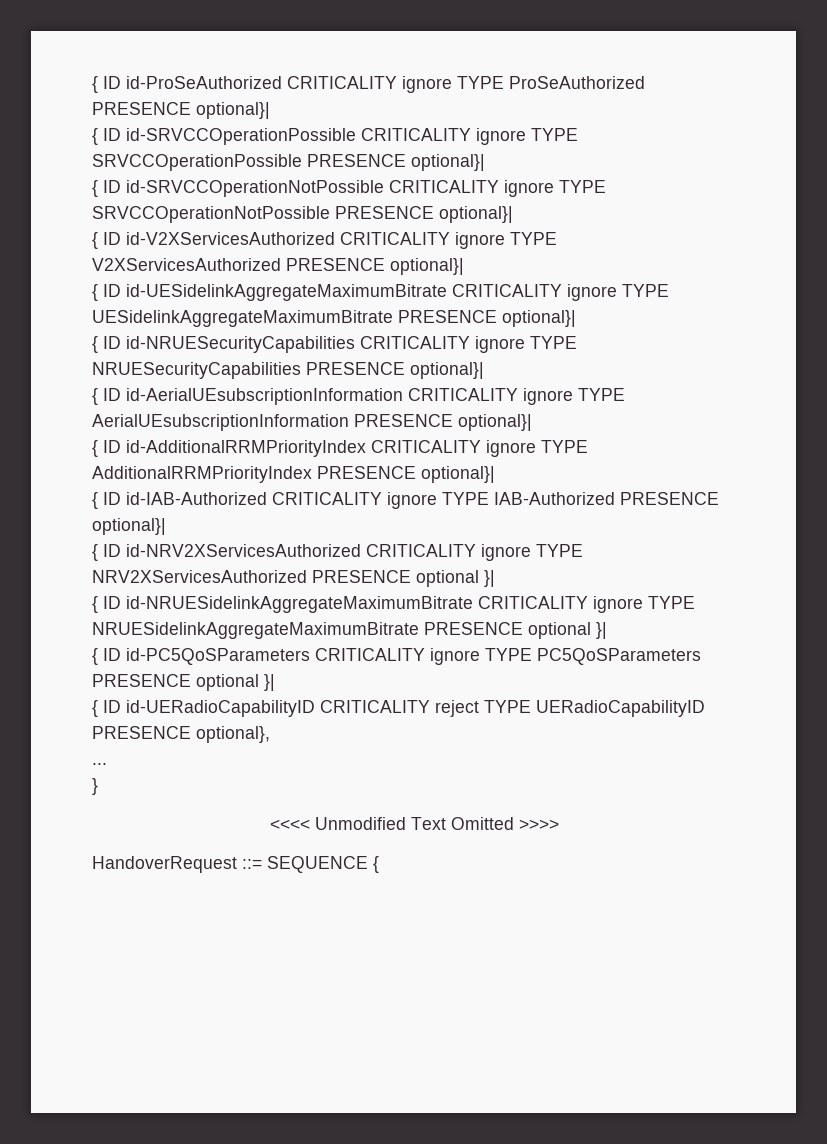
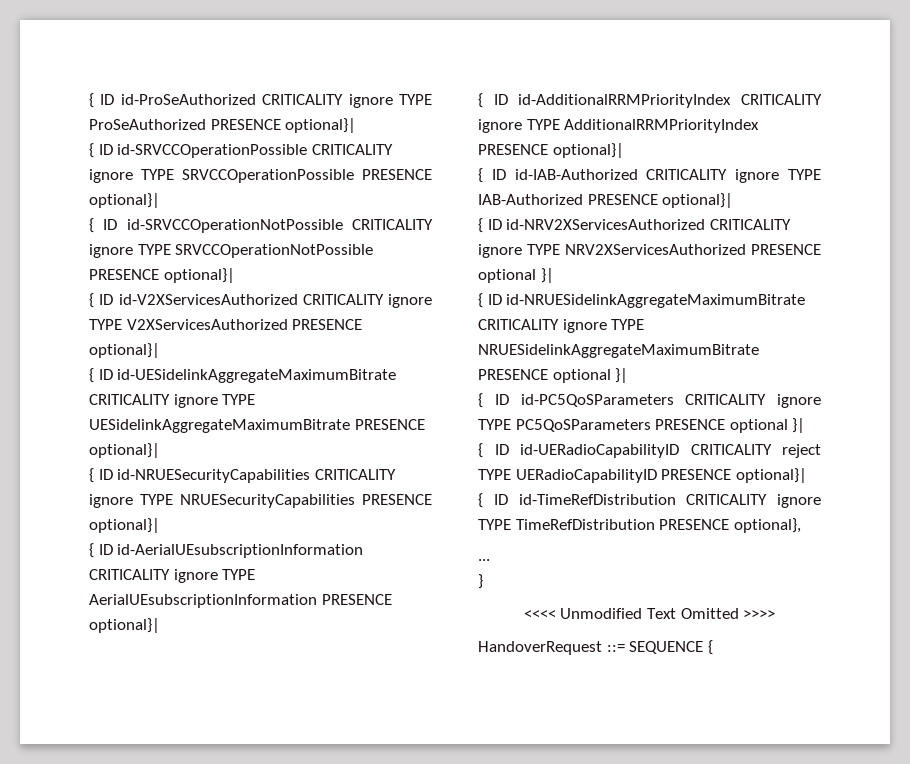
(191, 732) none -> [735,468,807,483] [478,493,821,508] [478,519,730,530] optional}| // { ID id-TimeRefDistribution CRITICALITY ignore TYPE TimeRefDistribution PRESENCE

